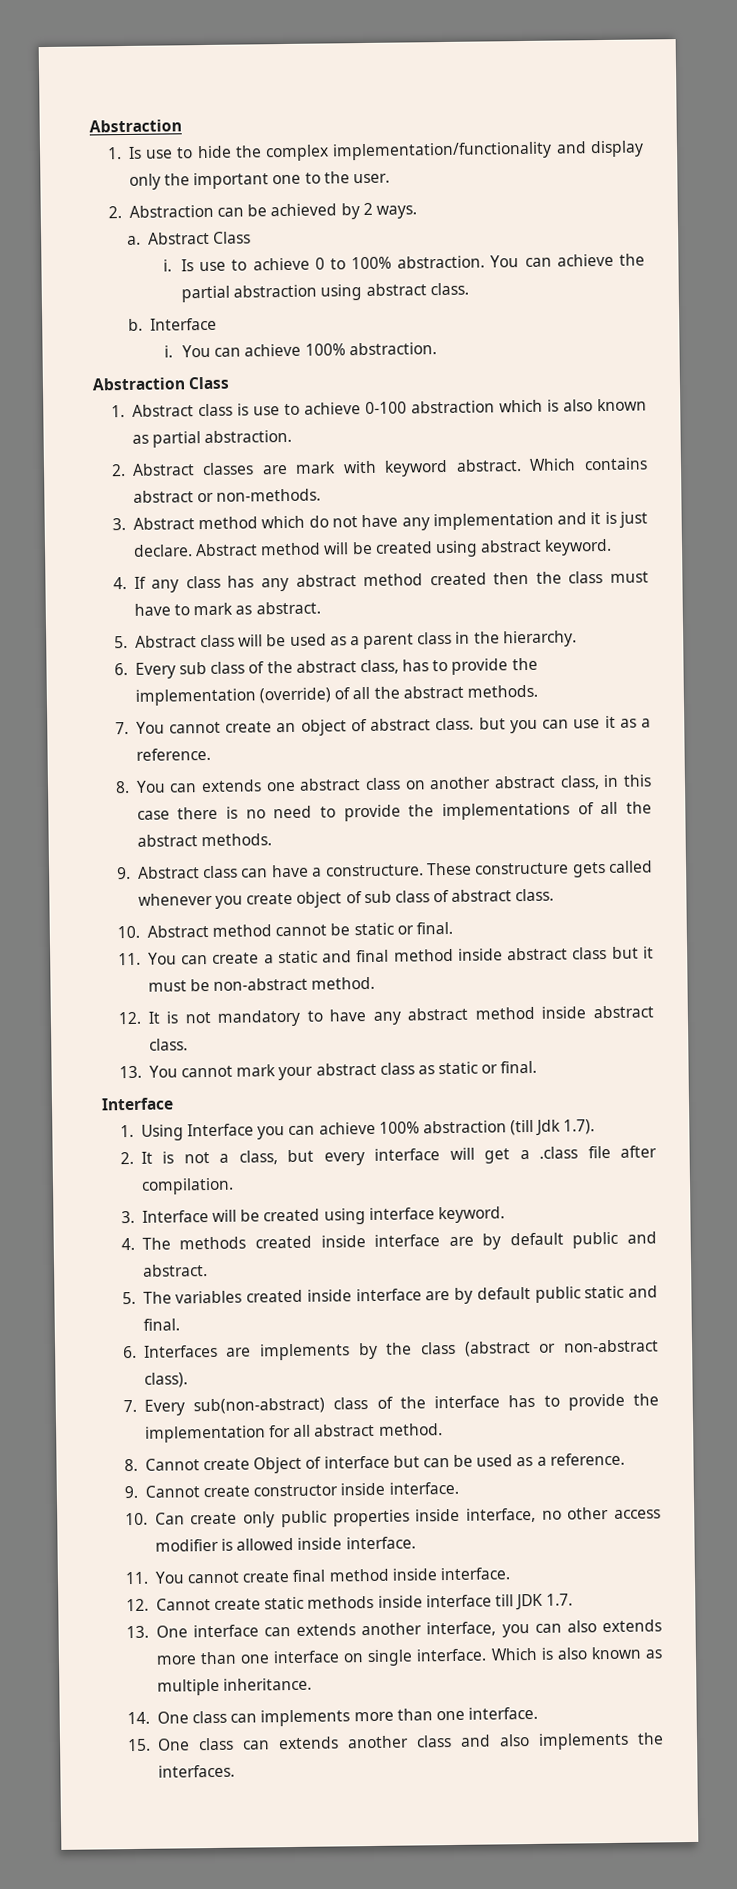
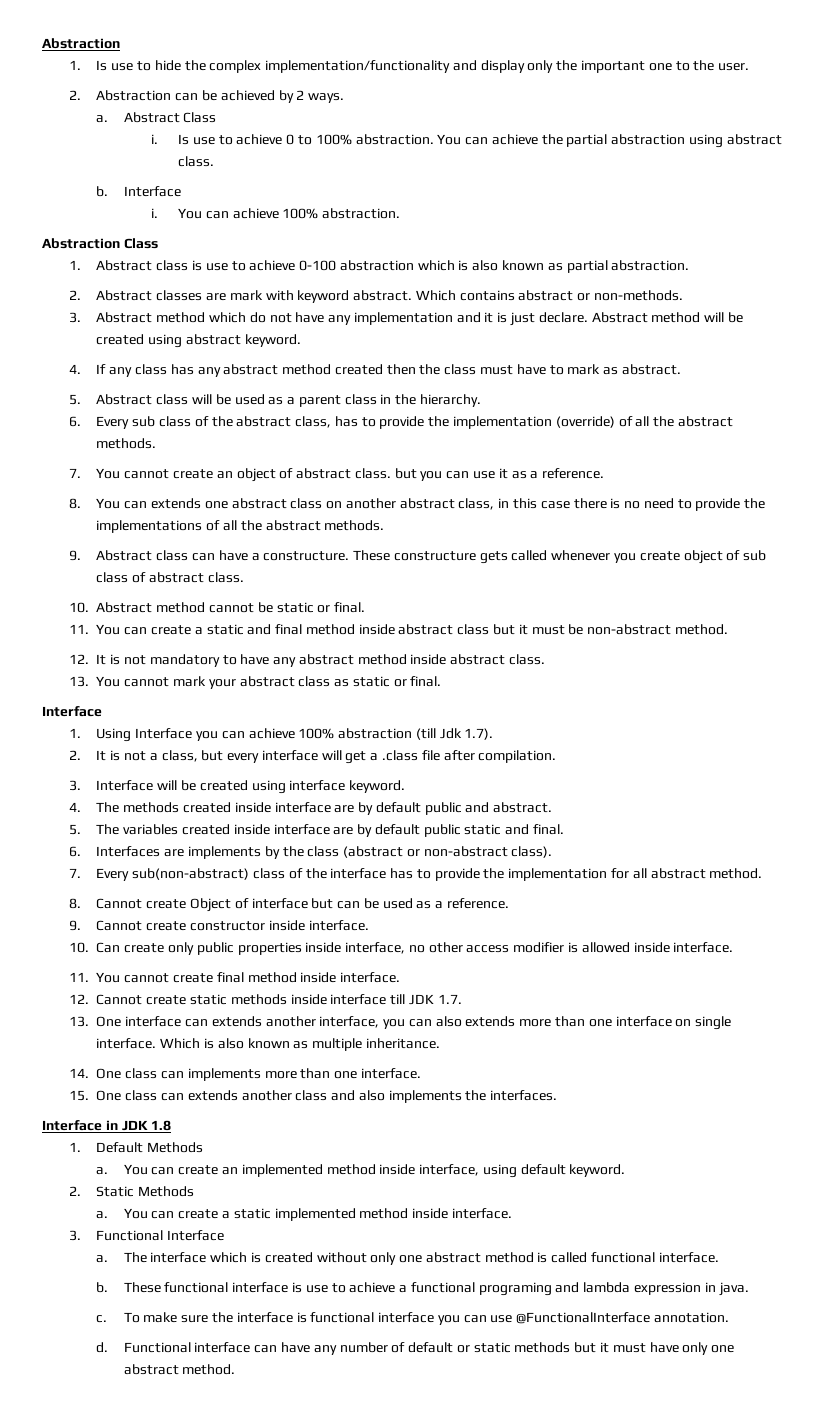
(235, 1771) none -> [42,1120,172,1131] [69,1142,204,1153] [96,1164,626,1178] [69,1186,195,1197] [96,1208,512,1221] [69,1230,225,1241] [96,1252,719,1265] [96,1282,749,1296] [96,1312,730,1325] [96,1342,735,1355] [123,1364,236,1375] // Interface in JDK 1.8 // 1. Default Methods // a. You can create an implemented method inside interface, using default keyword. // 2. Static Methods // a. You can create a static implemented method inside interface. // 3. Functional Interface // a. The interface which is created without only one abstract method is called functional interface. // b. These functional interface is use to achieve a functional programing and lambda expression in java. // c. To make sure the interface is functional interface you can use @FunctionalInterface annotation. // d. Functional interface can have any number of default or static methods but it must have only one abstract method.

